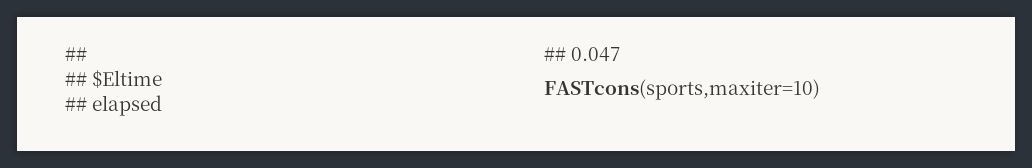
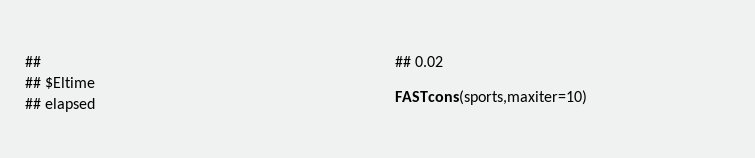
[571,47,621,62] 0.047 -> [415,56,444,67] 0.02

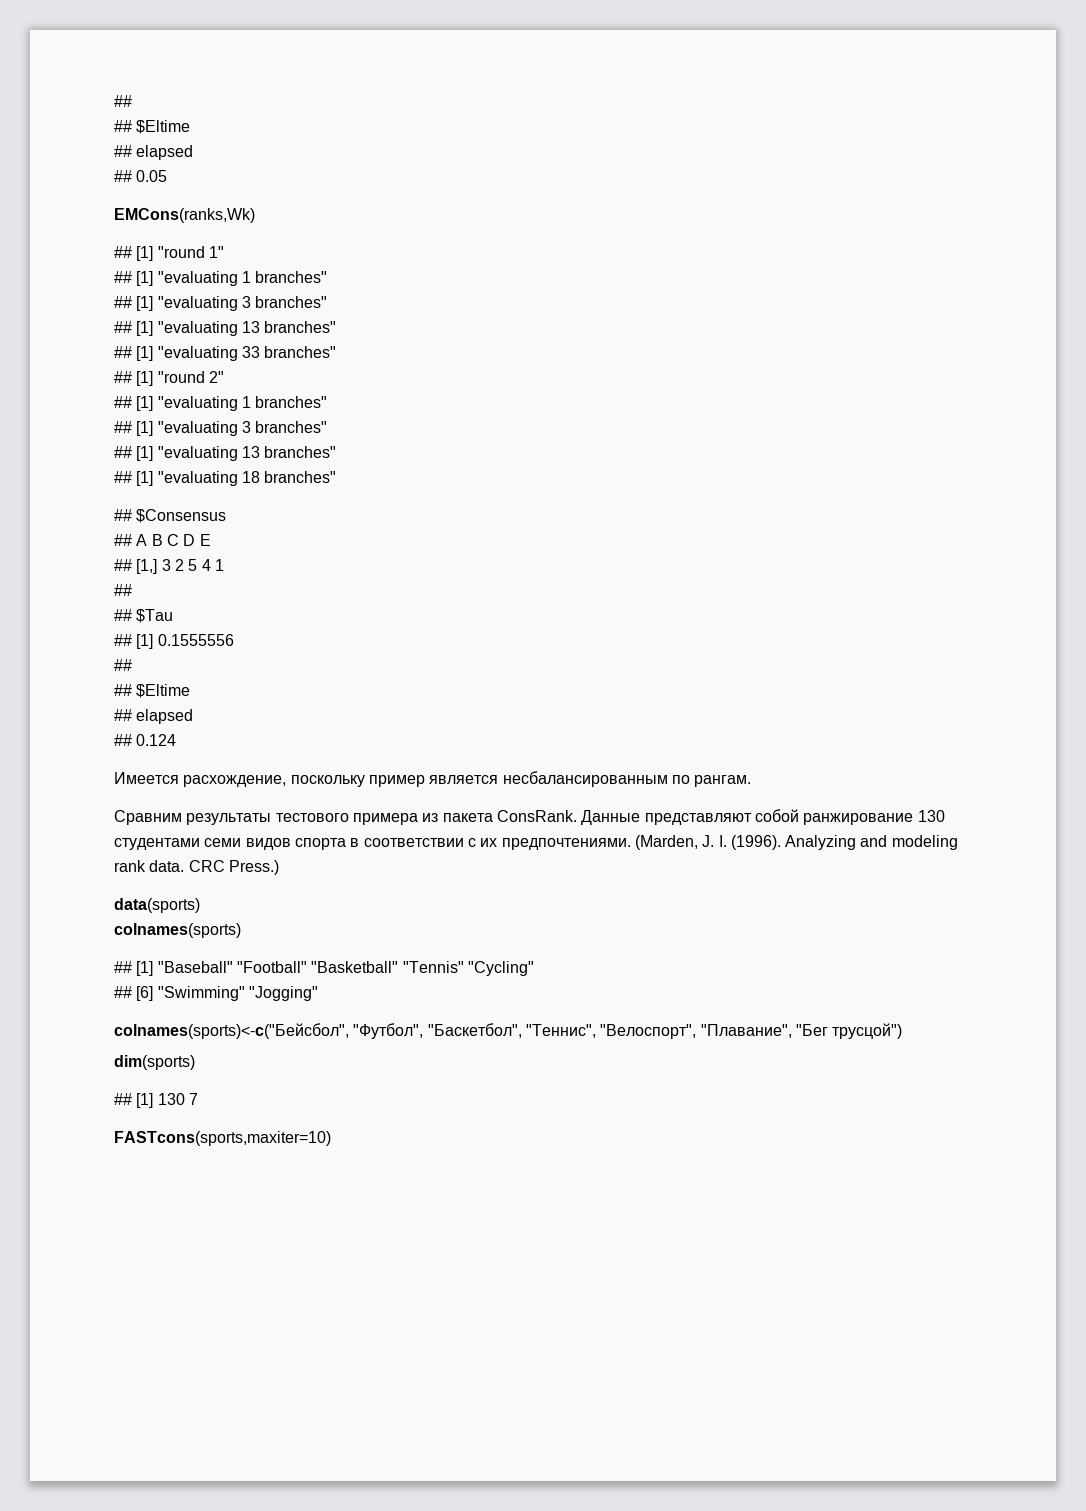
[25,56,41,67] [25,77,96,89] [25,98,96,112] [395,56,444,67] ## // ## $Eltime // ## elapsed // ## 0.02 -> [114,95,132,107] [114,120,191,134] [114,145,194,160] [114,170,168,182] [114,208,255,223] [114,246,224,261] [114,271,328,286] [114,296,328,311] [114,321,337,336] [114,346,337,361] [114,371,224,386] [114,396,328,411] [114,421,328,436] [114,446,337,461] [114,471,337,486] [114,509,227,523] [114,534,211,546] [114,559,224,574] [114,584,132,596] [114,609,174,623] [114,634,234,649] [114,659,132,671] [114,684,191,698] [114,709,194,724] [114,734,177,746] [114,771,752,787] [114,809,945,825] [114,835,958,850] [114,860,279,875] [114,898,200,913] [114,923,241,938] [114,961,534,976] [114,986,318,1001] [114,1023,903,1039] [114,1055,195,1070] [114,1093,198,1108] ## // ## $Eltime // ## elapsed // ## 0.05 // EMCons(ranks,Wk) // ## [1] "round 1" // ## [1] "evaluating 1 branches" // ## [1] "evaluating 3 branches" // ## [1] "evaluating 13 branches" // ## [1] "evaluating 33 branches" // ## [1] "round 2" // ## [1] "evaluating 1 branches" // ## [1] "evaluating 3 branches" // ## [1] "evaluating 13 branches" // ## [1] "evaluating 18 branches" // ## $Consensus // ## A B C D E // ## [1,] 3 2 5 4 1 // ## // ## $Tau // ## [1] 0.1555556 // ## // ## $Eltime // ## elapsed // ## 0.124 // Имеется расхождение, поскольку пример является несбалансированным по рангам. // Сравним результаты тестового примера из пакета ConsRank. Данные представляют собой ранжирование 130 студентами семи видов спорта в соответствии с их предпочтениями. (Marden, J. I. (1996). Analyzing and modeling rank data. CRC Press.) // data(sports) // colnames(sports) // ## [1] "Baseball" "Football" "Basketball" "Tennis" "Cycling" // ## [6] "Swimming" "Jogging" // colnames(sports)<-c("Бейсбол", "Футбол", "Баскетбол", "Теннис", "Велоспорт", "Плавание", "Бег трусцой") // dim(sports) // ## [1] 130 7

